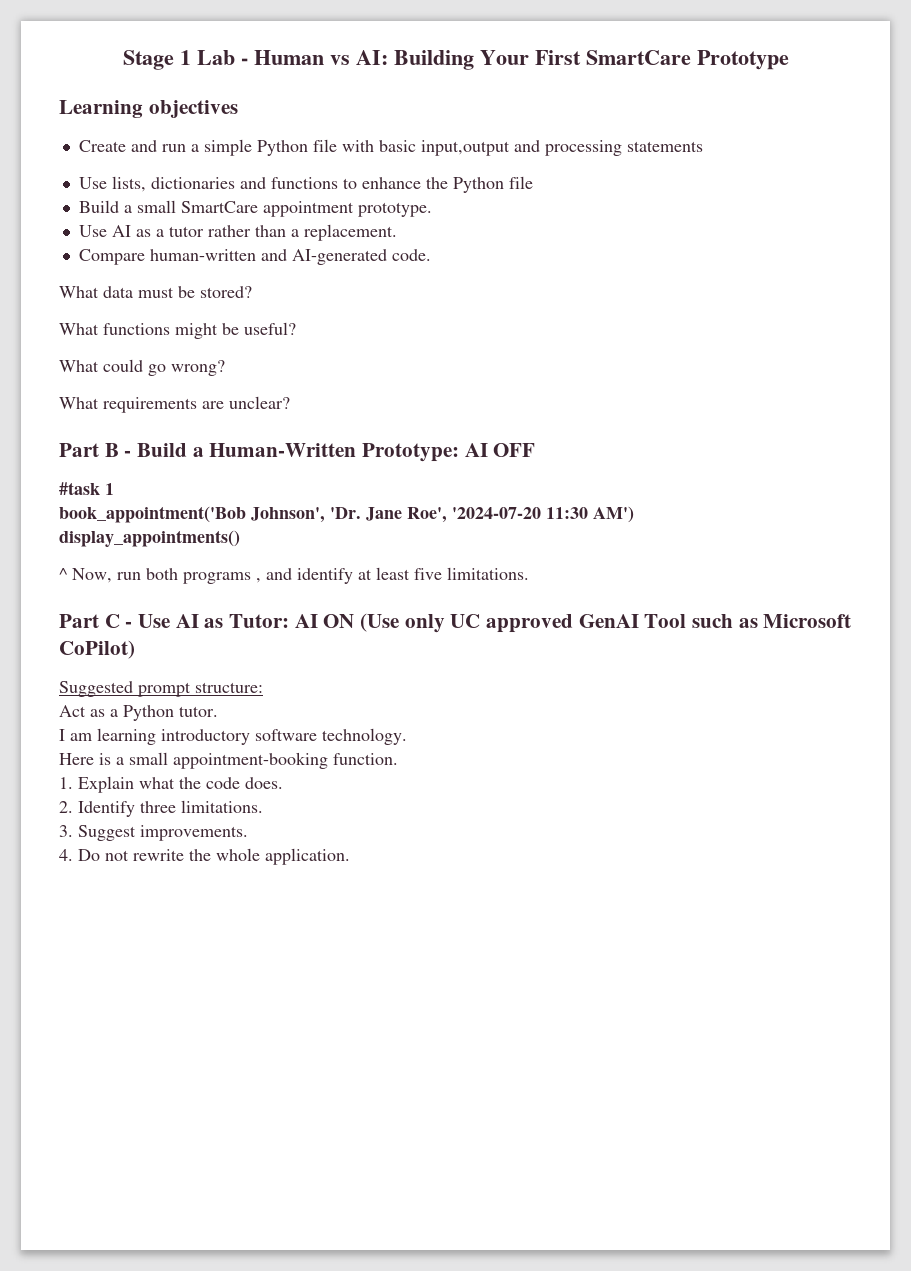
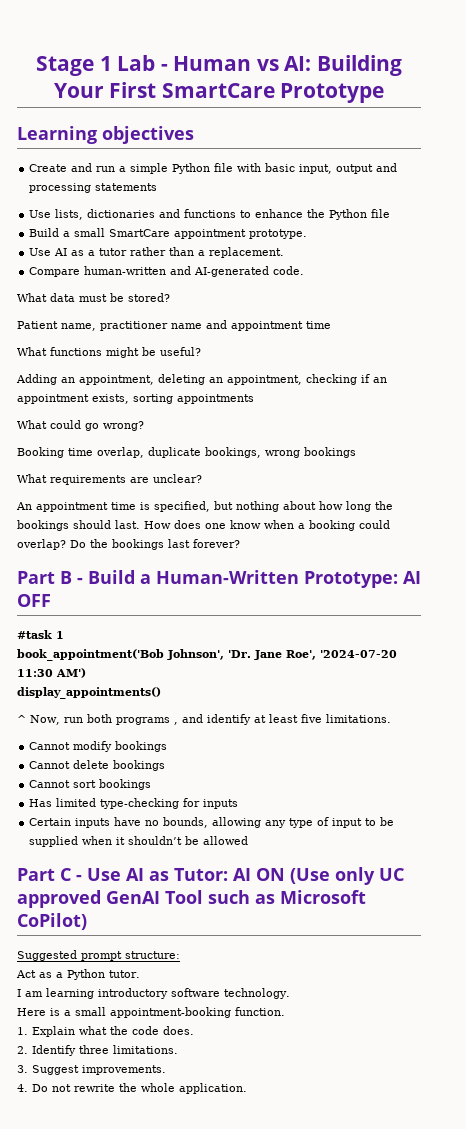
[420,140,510,156] input,output -> [299,164,374,174] input, output
(252, 292) none -> [17,320,331,331] // Patient name, practitioner name and appointment time
[59,359,225,376] [59,396,290,413] What could go wrong? // What requirements are unclear? -> [16,374,387,385] [17,394,254,404] [17,420,144,431] [17,447,356,458] [17,474,202,485] [16,501,393,512] [17,520,390,531] [17,539,240,550] Adding an appointment, deleting an appointment, checking if an appointment exists, sorting appointments // What could go wrong? // Booking time overlap, duplicate bookings, wrong bookings // What requirements are unclear? // An appointment time is specified, but nothing about how long the bookings should last. How does one know when a booking could overlap? Do the bookings last forever?
(529, 573) none -> [29,741,168,752] [29,760,166,771] [29,779,152,790] [29,798,239,809] [29,817,395,828] [29,836,249,847] // Cannot modify bookings // Cannot delete bookings // Cannot sort bookings // Has limited type-checking for inputs // Certain inputs have no bounds, allowing any type of input to be supplied when it shouldn’t be allowed

